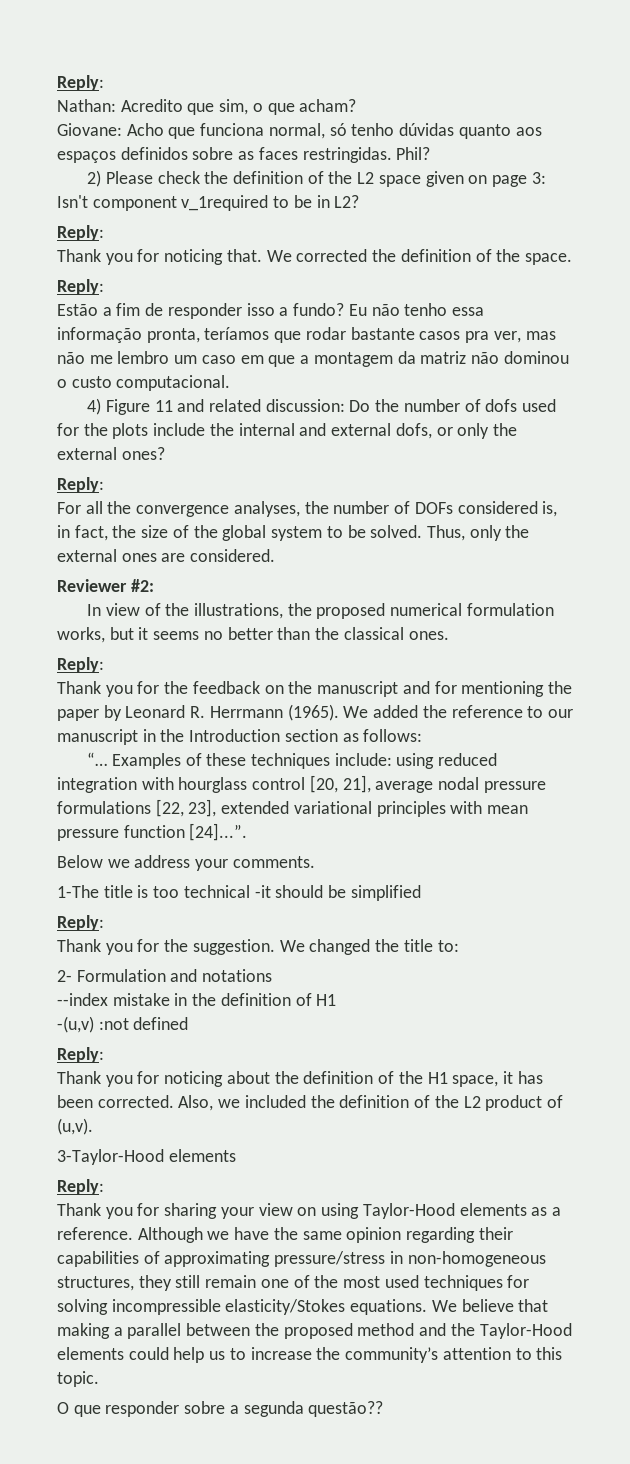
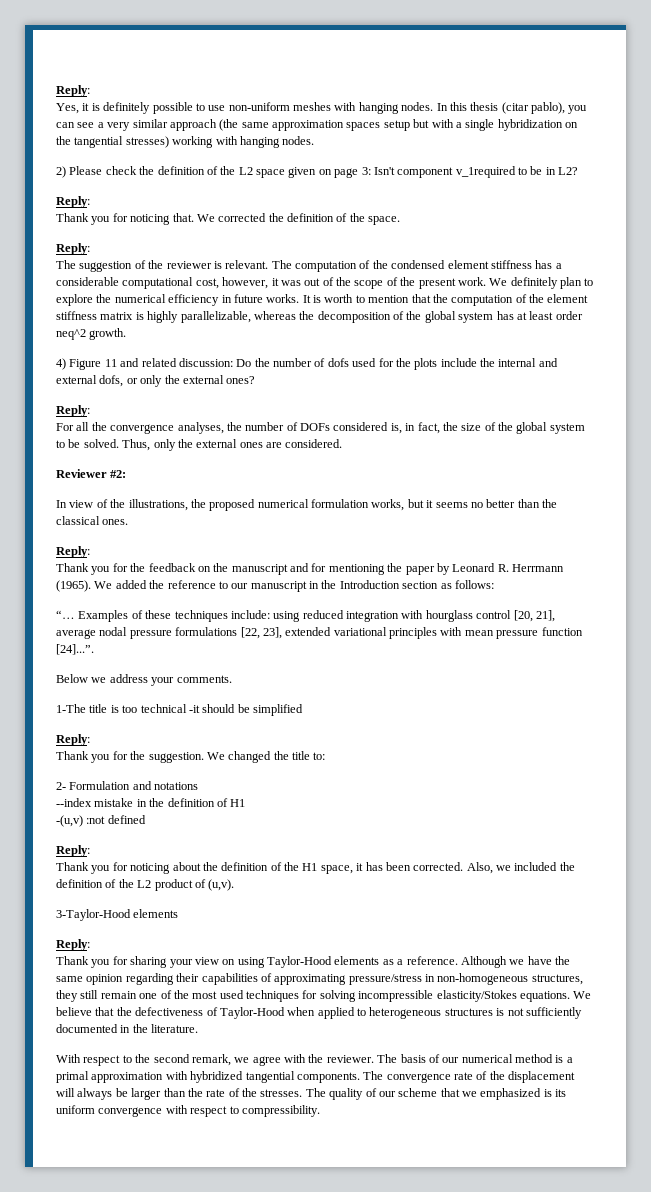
[57,75,104,91] [57,99,357,115] [57,123,542,139] [57,147,431,163] Reply: // Nathan: Acredito que sim, o que acham? // Giovane: Acho que funciona normal, só tenho dúvidas quanto aos espaços definidos sobre as faces restringidas. Phil? -> [56,85,90,97] [56,102,588,114] [56,119,578,131] [56,136,315,148] Reply: // Yes, it is definitely possible to use non-uniform meshes with hanging nodes. In this thesis (citar pablo), you can see a very similar approach (the same approximation spaces setup but with a single hybridization on the tangential stresses) working with hanging nodes.
[57,303,484,319] [57,327,556,343] [57,351,569,367] [57,375,231,391] Estão a fim de responder isso a fundo? Eu não tenho essa informação pronta, teríamos que rodar bastante casos pra ver, mas não me lembro um caso em que a montagem da matriz não dominou o custo computacional. -> [56,260,562,272] [56,277,594,289] [56,294,589,306] [56,311,583,323] [56,328,127,340] The suggestion of the reviewer is relevant. The computation of the condensed element stiffness has a considerable computational cost, however, it was out of the scope of the present work. We definitely plan to explore the numerical efficiency in future works. It is worth to mention that the computation of the element stiffness matrix is highly parallelizable, whereas the decomposition of the global system has at least order neq^2 growth.
[57,1323,572,1339] [57,1347,563,1363] [57,1371,99,1387] [57,1401,384,1417] making a parallel between the proposed method and the Taylor-Hood elements could help us to increase the community’s attention to this topic. // O que responder sobre a segunda questão?? -> [116,1007,582,1019] [56,1024,199,1033] [56,1054,573,1066] [56,1071,576,1083] [56,1088,567,1100] [56,1105,320,1117] the defectiveness of Taylor-Hood when applied to heterogeneous structures is not sufficiently documented in the literature. // With respect to the second remark, we agree with the reviewer. The basis of our numerical method is a primal approximation with hybridized tangential components. The convergence rate of the displacement will always be larger than the rate of the stresses. The quality of our scheme that we emphasized is its uniform convergence with respect to compressibility.

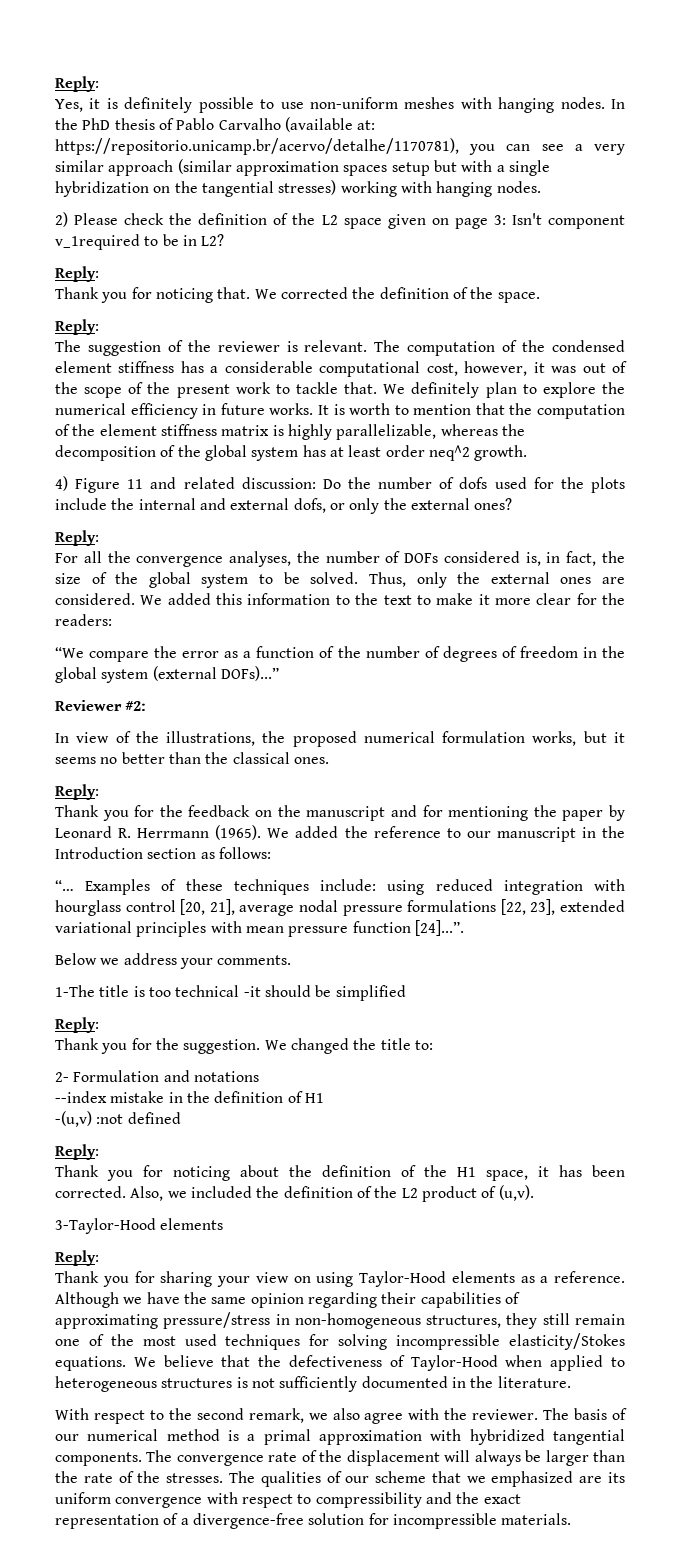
[449,102,565,114] this thesis (citar pablo), -> [55,117,376,132] [55,138,459,155] the PhD thesis of Pablo Carvalho (available at: https://repositorio.unicamp.br/acervo/detalhe/1170781),
[219,119,269,131] (the same -> [177,159,232,174] (similar
[457,277,486,286] work. -> [235,382,378,394] work to tackle that.
(343, 443) none -> [140,593,625,605] [55,614,112,626] [55,646,625,662] [55,666,279,683] We added this information to the text to make it more clear for the readers: // “We compare the error as a function of the number of degrees of freedom in the global system (external DOFs)...”
(250, 1060) none -> [332,1408,360,1420] also
[329,1088,364,1100] quality -> [260,1471,321,1487] qualities
[543,1089,552,1097] is -> [579,1476,603,1483] are
[241,1105,320,1117] compressibility. -> [315,1492,521,1508] [55,1513,572,1529] compressibility and the exact representation of a divergence-free solution for incompressible materials.

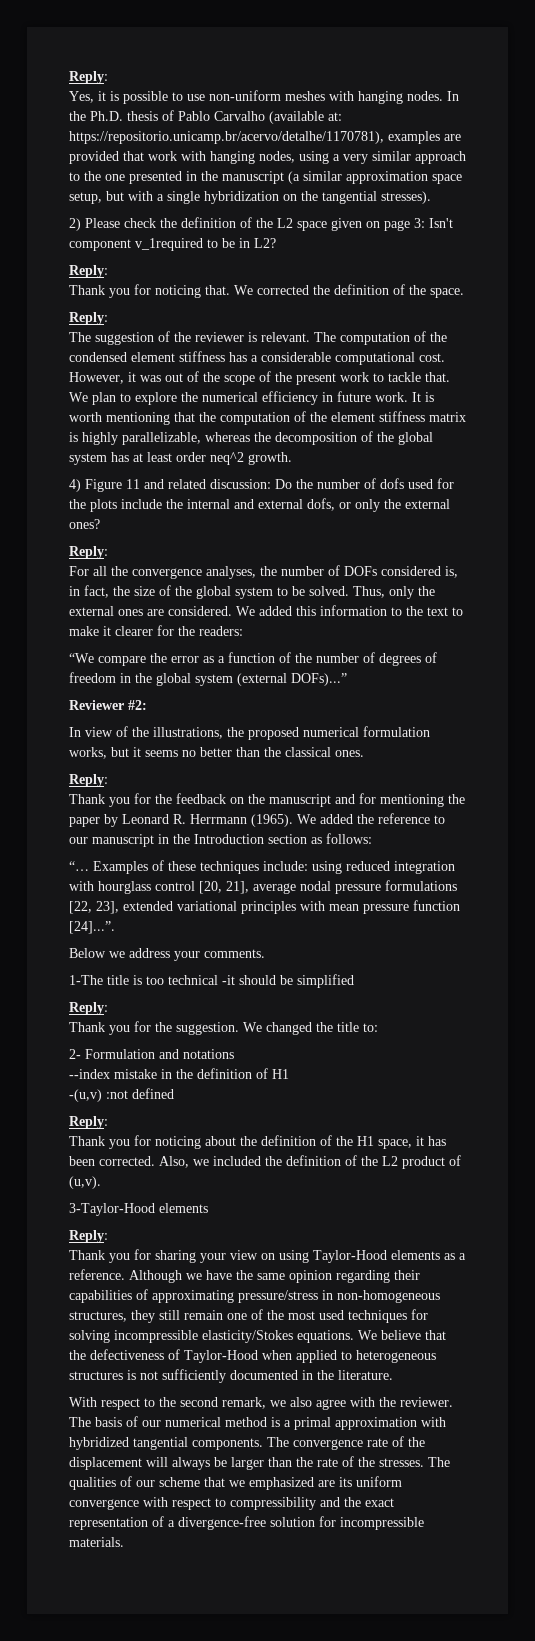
[124,97,193,113] definitely -> (119, 96) none
[82,118,111,130] PhD -> [90,111,123,121] Ph.D.
[469,144,625,155] [55,159,430,176] you can see a very similar approach (similar approximation spaces setup -> [388,131,461,144] [69,151,466,164] [69,171,462,184] [69,192,102,204] examples are provided that work with hanging nodes, using a very similar approach to the one presented in the manuscript (a similar approximation space setup,
[278,180,541,197] stresses) working with hanging nodes. -> [381,191,431,204] stresses).
[426,361,528,376] cost, however, -> [419,353,445,362] [69,372,124,384] cost. However,
[411,382,480,398] definitely -> (88, 397) none
[269,403,314,415] works. -> [375,392,408,402] work.
[394,404,472,415] to mention -> [106,412,170,425] mentioning
[494,593,572,605] more clear -> [115,626,153,636] clearer

